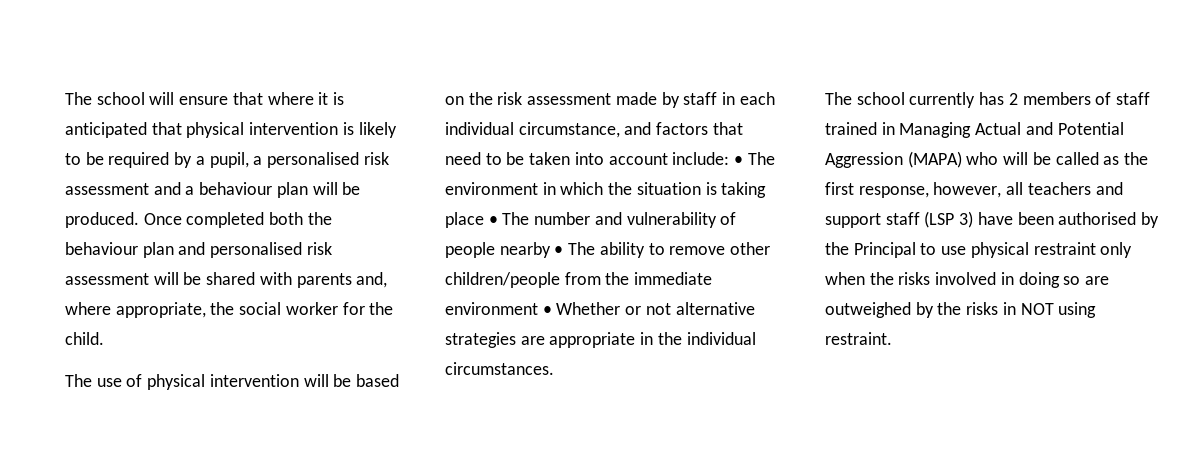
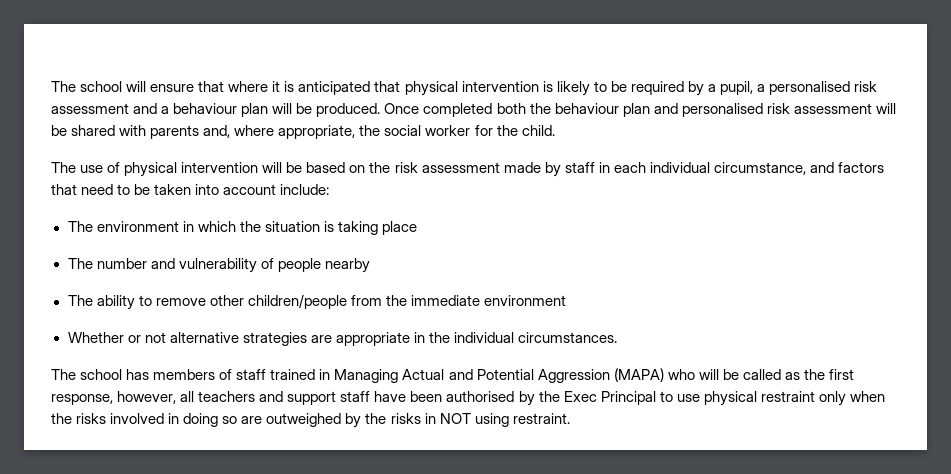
[734,156,744,165] • -> (330, 189) //
[488,216,498,225] • -> (417, 228) //
[554,246,564,255] • -> (370, 265) //
[542,306,552,315] • -> (566, 300) //
[909,92,1018,108] currently has 2 -> [126,369,150,380] has
[924,211,974,228] (LSP 3) -> (371, 396) none
(849, 248) none -> [563,391,597,402] Exec

